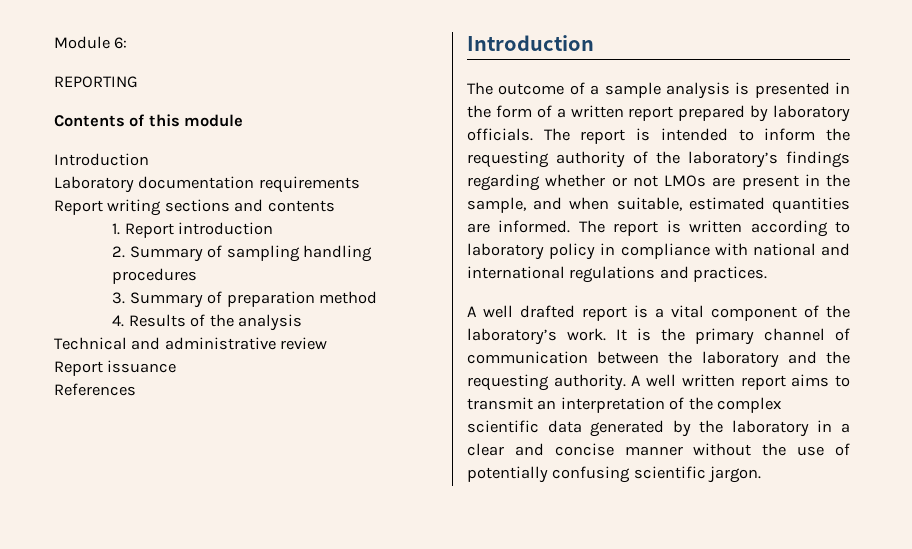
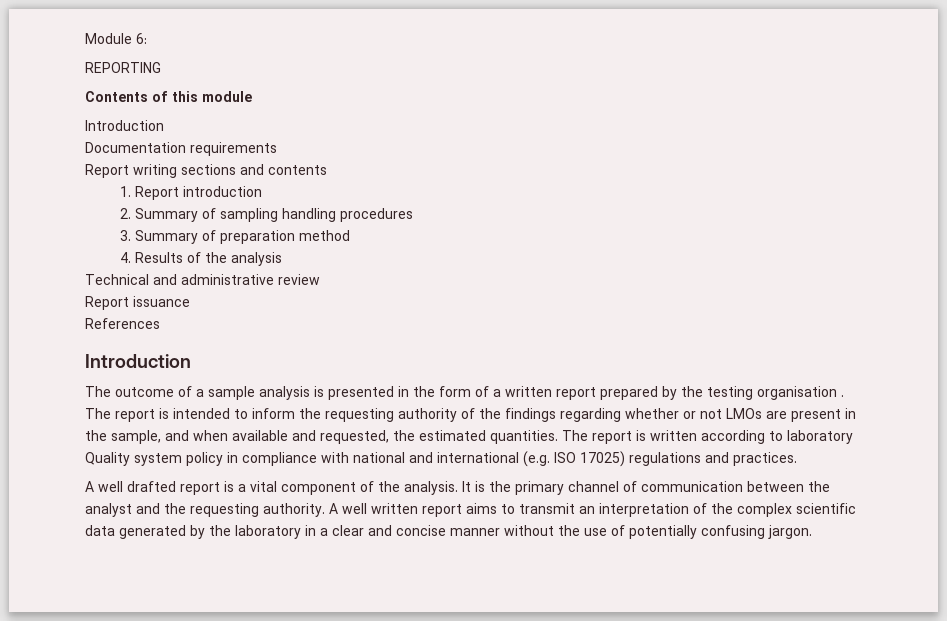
[54,176,255,193] Laboratory documentation -> [85,142,186,153] Documentation
[773,105,850,122] [467,128,533,141] laboratory officials. -> [681,386,844,400] the testing organisation .
[688,151,778,168] laboratory’s -> (501, 413) none
[616,197,850,214] [467,220,571,233] suitable, estimated quantities are informed. -> [232,430,558,444] available and requested, the estimated quantities.
(544, 251) none -> [85,452,182,466] Quality system
(565, 272) none -> [523,451,625,467] (e.g. ISO 17025)
[467,328,606,345] laboratory’s work. -> [404,481,458,495] analysis.
[701,351,779,368] laboratory -> [85,503,132,517] analyst
[633,466,706,479] scientific -> (765, 532) none

